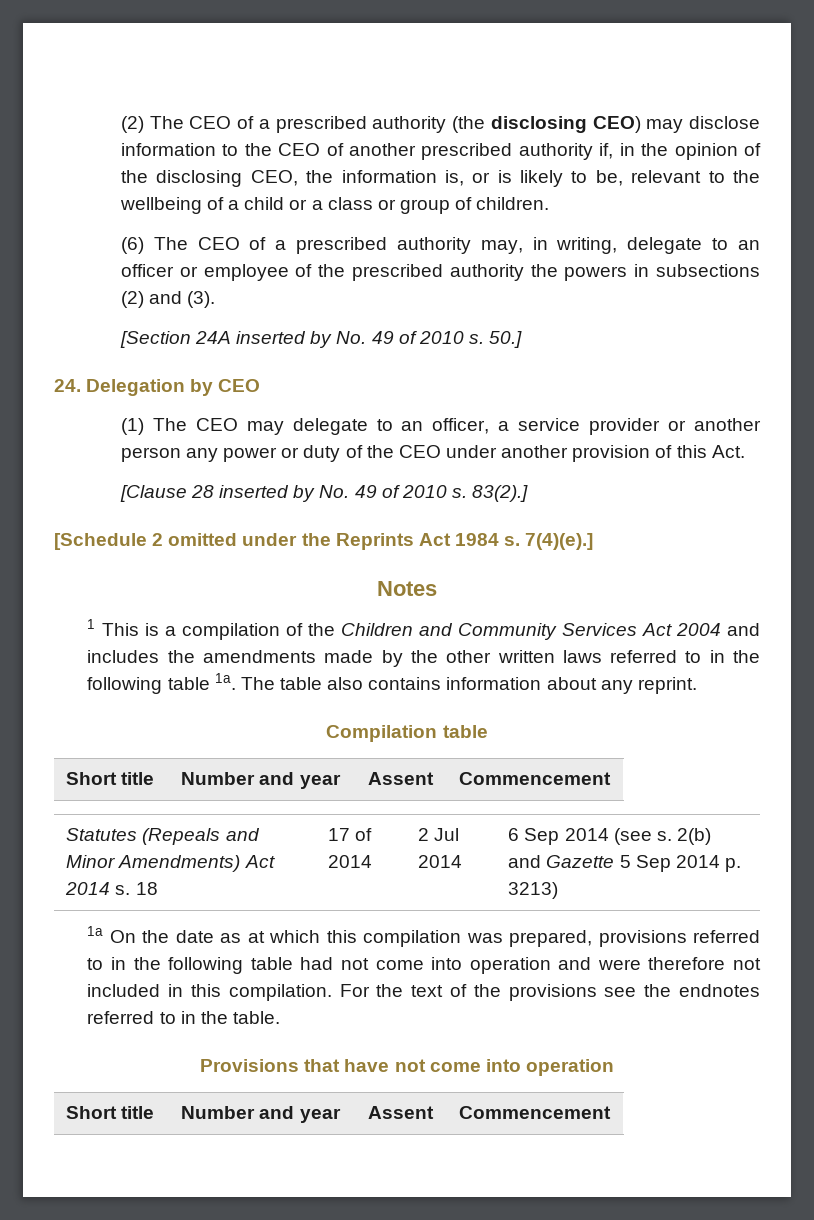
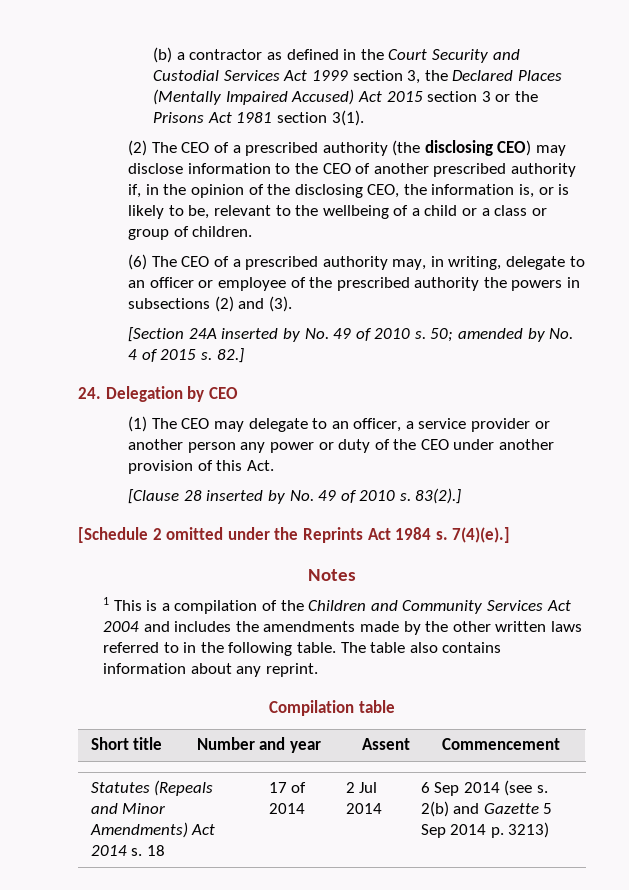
(120, 124) none -> [153,47,520,63] [153,70,562,84] [153,89,538,105] [153,110,364,126] (b) a contractor as defined in the Court Security and Custodial Services Act 1999 section 3, the Declared Places (Mentally Impaired Accused) Act 2015 section 3 or the Prisons Act 1981 section 3(1). //
[489,331,523,348] 50.] -> [430,328,574,342] [128,348,244,363] 50; amended by No. 4 of 2015 s. 82.]
[167,673,236,690] table 1a. -> [297,642,337,653] table.
[87,926,760,947] [87,957,761,974] [87,984,760,1001] [87,1011,280,1024] [200,1059,614,1076] [66,1106,155,1119] [181,1106,341,1123] [368,1106,435,1119] [459,1106,612,1119] // 1a On the date as at which this compilation was prepared, provisions referred to in the following table had not come into operation and were therefore not included in this compilation. For the text of the provisions see the endnotes referred to in the table. // Provisions that have not come into operation // Short title | Number and year | Assent | Commencement -> (550, 830) none

